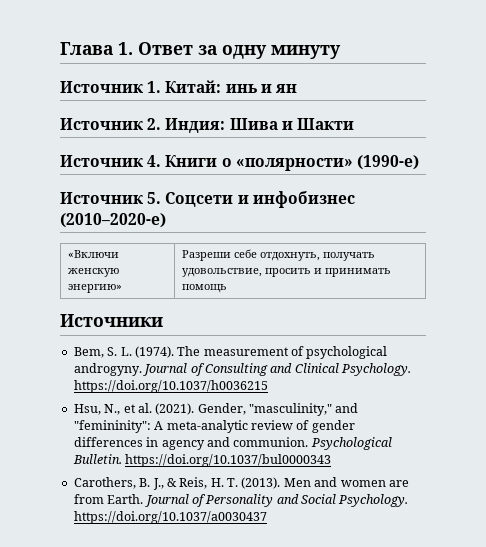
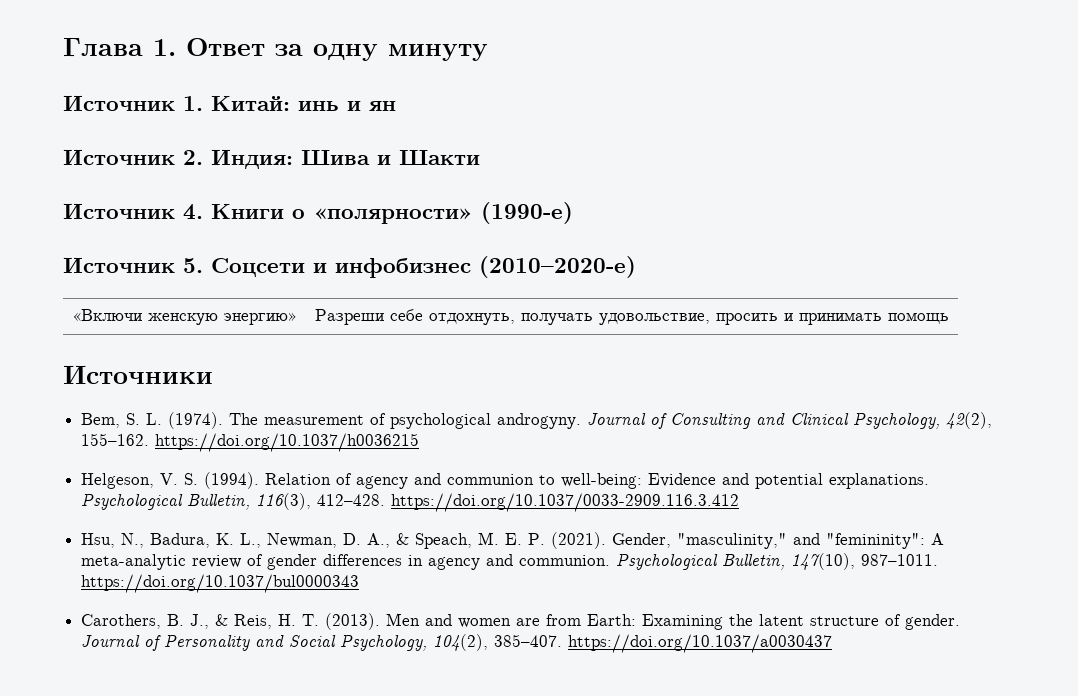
[341,363,411,376] [73,380,268,393] [73,403,152,415] Psychology. https://doi.org/10.1037/h0036215 // Hsu, N., et al. -> [853,412,993,429] [81,433,420,452] [81,472,930,489] [81,493,740,512] [81,532,546,549] Psychology, 42(2), 155–162. https://doi.org/10.1037/h0036215 // Helgeson, V. S. (1994). Relation of agency and communion to well-being: Evidence and potential explanations. Psychological Bulletin, 116(3), 412–428. https://doi.org/10.1037/0033-2909.116.3.412 // Hsu, N., Badura, K. L., Newman, D. A., & Speach, M. E. P.
[72,454,122,464] Bulletin. -> [722,553,939,570] Bulletin, 147(10), 987–1011.
[107,494,144,504] Earth. -> [587,614,961,630] Earth: Examining the latent structure of gender.
[338,494,409,507] Psychology. -> [340,634,563,651] Psychology, 104(2), 385–407.

